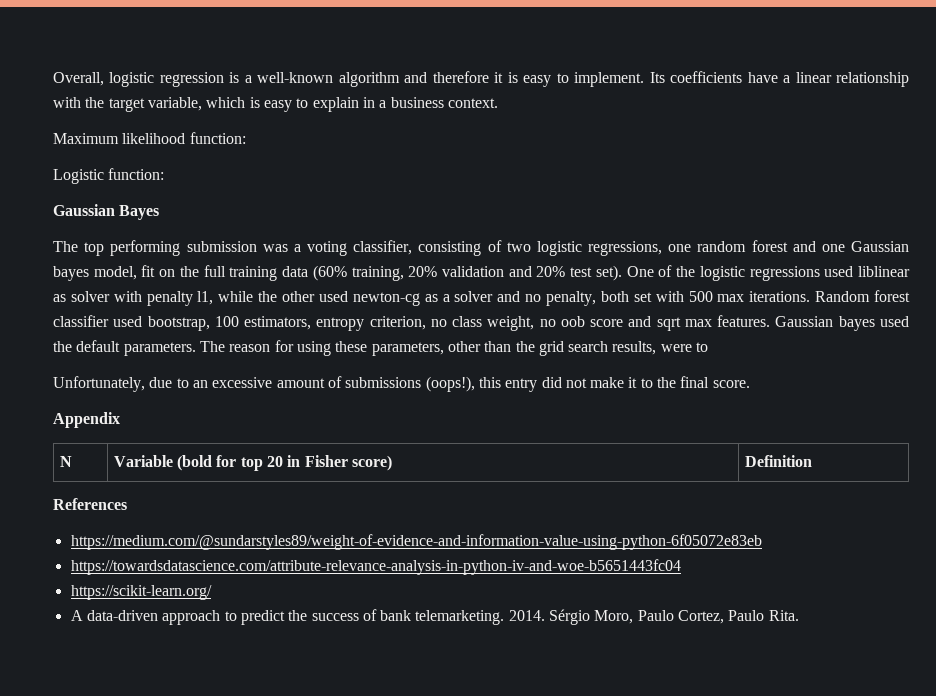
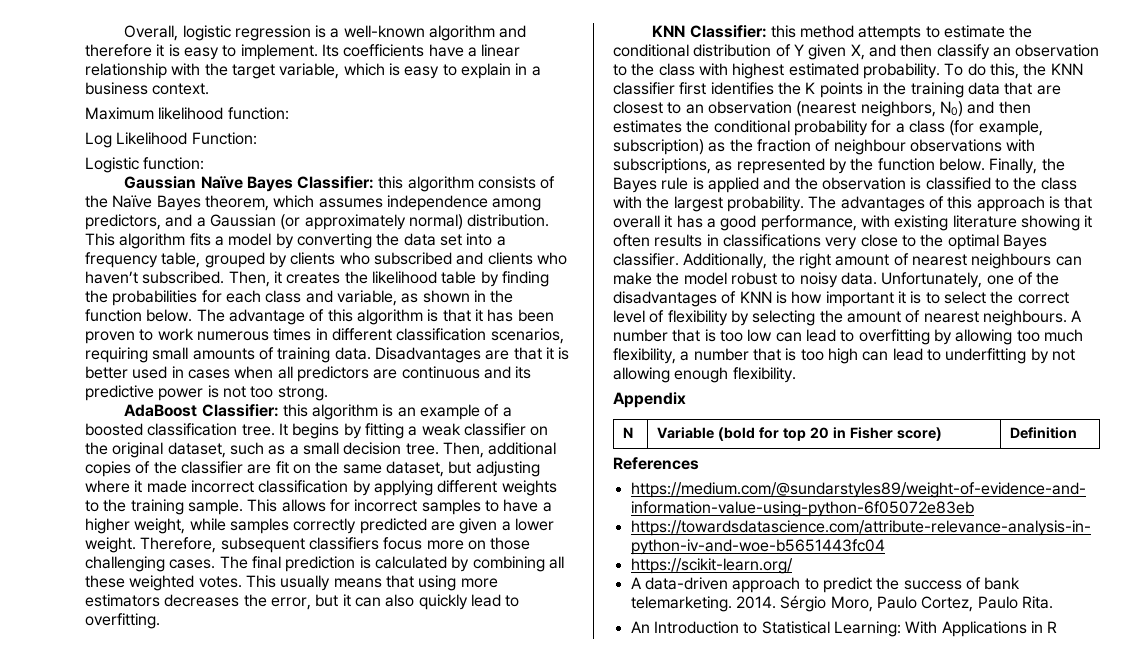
(246, 138) none -> [85,132,257,148] // Log Likelihood Function:
[119,205,160,220] [53,240,909,256] [53,265,911,281] [53,290,910,306] [53,315,910,331] [53,340,709,356] [53,376,750,392] Bayes // The top performing submission was a voting classifier, consisting of two logistic regressions, one random forest and one Gaussian bayes model, fit on the full training data (60% training, 20% validation and 20% test set). One of the logistic regressions used liblinear as solver with penalty l1, while the other used newton-cg as a solver and no penalty, both set with 500 max iterations. Random forest classifier used bootstrap, 100 estimators, entropy criterion, no class weight, no oob score and sqrt max features. Gaussian bayes used the default parameters. The reason for using these parameters, other than the grid search results, were to // Unfortunately, due to an excessive amount of submissions (oops!), this entry did not make it to the final score. -> [200,176,556,192] [85,195,542,211] [85,214,550,230] [85,233,506,249] [85,252,567,268] [85,271,549,287] [85,290,514,306] [85,309,554,325] [85,328,564,344] [85,347,570,363] [85,366,532,382] [85,385,328,401] [124,404,512,420] [85,423,549,439] [85,442,557,458] [85,461,540,477] [85,480,557,496] [85,499,552,515] [85,518,554,534] [85,537,531,553] [85,556,564,572] [85,575,498,591] [85,594,520,610] [85,613,160,629] [652,25,1033,41] [613,44,1100,60] [613,63,1083,79] [613,82,1061,98] [613,101,1031,117] [613,120,1043,136] [613,139,1036,155] [613,158,1065,174] [613,177,1077,193] [613,196,1093,212] [613,215,1093,231] [613,234,1047,250] [613,253,1082,269] [613,272,1060,288] [613,291,1069,307] [613,310,1083,326] [613,329,1083,345] [613,348,1075,364] [613,367,796,383] Naïve Bayes Classifier: this algorithm consists of the Naïve Bayes theorem, which assumes independence among predictors, and a Gaussian (or approximately normal) distribution. This algorithm fits a model by converting the data set into a frequency table, grouped by clients who subscribed and clients who haven’t subscribed. Then, it creates the likelihood table by finding the probabilities for each class and variable, as shown in the function below. The advantage of this algorithm is that it has been proven to work numerous times in different classification scenarios, requiring small amounts of training data. Disadvantages are that it is better used in cases when all predictors are continuous and its predictive power is not too strong. // AdaBoost Classifier: this algorithm is an example of a boosted classification tree. It begins by fitting a weak classifier on the original dataset, such as a small decision tree. Then, additional copies of the classifier are fit on the same dataset, but adjusting where it made incorrect classification by applying different weights to the training sample. This allows for incorrect samples to have a higher weight, while samples correctly predicted are given a lower weight. Therefore, subsequent classifiers focus more on those challenging cases. The final prediction is calculated by combining all these weighted votes. This usually means that using more estimators decreases the error, but it can also quickly lead to overfitting. // KNN Classifier: this method attempts to estimate the conditional distribution of Y given X, and then classify an observation to the class with highest estimated probability. To do this, the KNN classifier first identifies the K points in the training data that are closest to an observation (nearest neighbors, N0) and then estimates the conditional probability for a class (for example, subscription) as the fraction of neighbour observations with subscriptions, as represented by the function below. Finally, the Bayes rule is applied and the observation is classified to the class with the largest probability. The advantages of this approach is that overall it has a good performance, with existing literature showing it often results in classifications very close to the optimal Bayes classifier. Additionally, the right amount of nearest neighbours can make the model robust to noisy data. Unfortunately, one of the disadvantages of KNN is how important it is to select the correct level of flexibility by selecting the amount of nearest neighbours. A number that is too low can lead to overfitting by allowing too much flexibility, a number that is too high can lead to underfitting by not allowing enough flexibility.
(799, 615) none -> [630,621,1058,637] // An Introduction to Statistical Learning: With Applications in R

